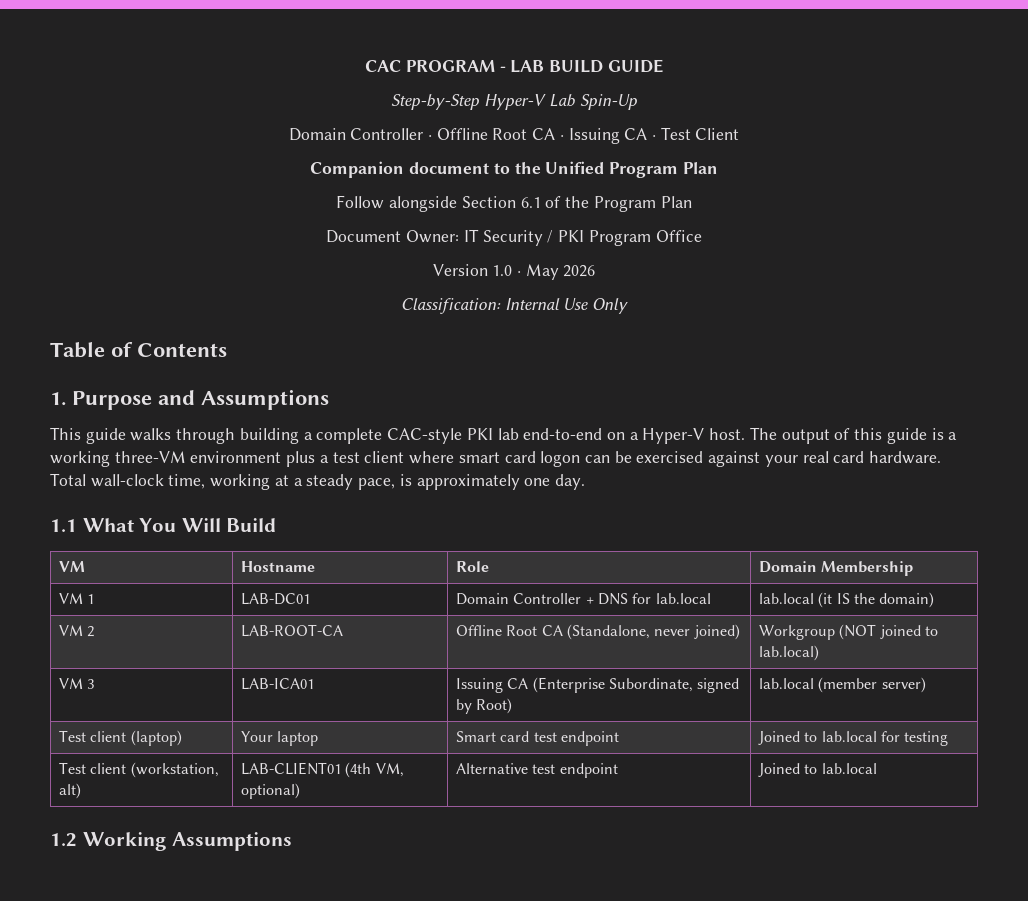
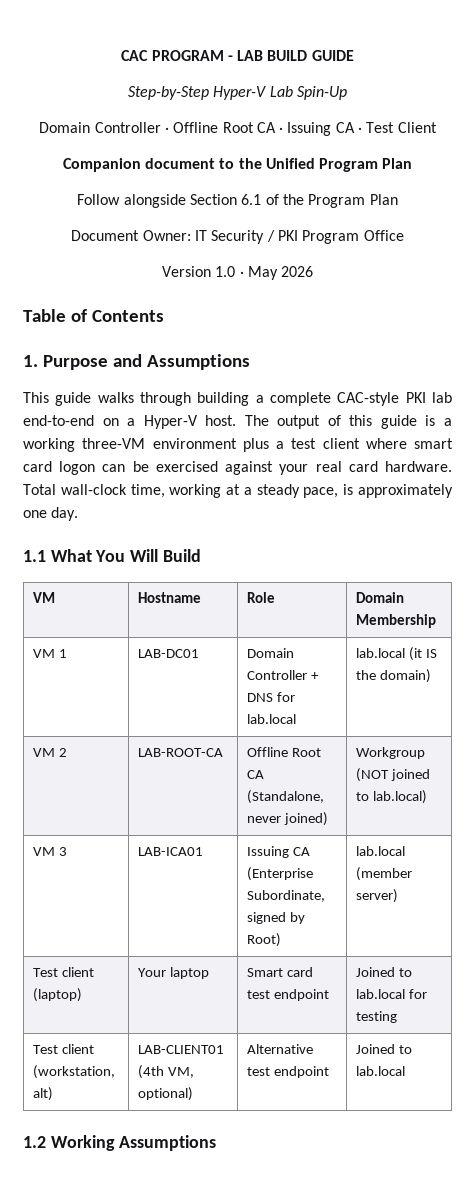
[400,298,629,314] // Classification: Internal Use Only -> (314, 271) none

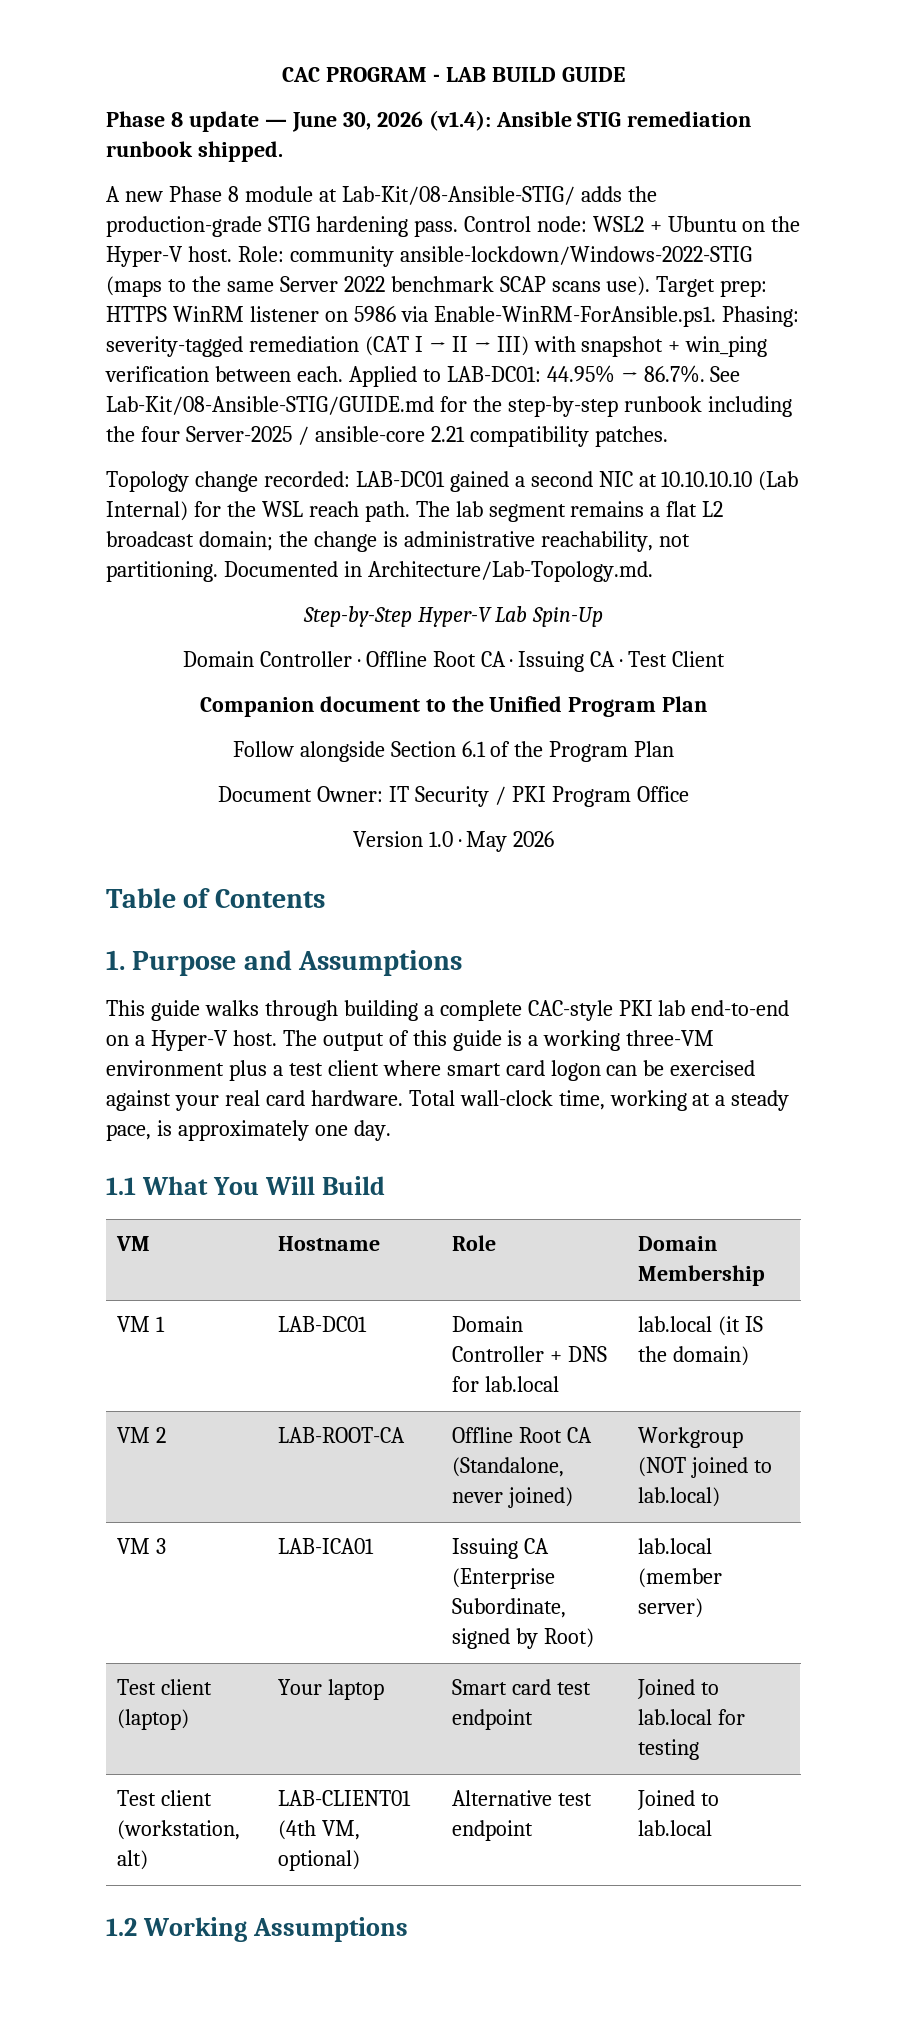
(354, 55) none -> [106,110,752,132] [106,141,283,162] [106,186,657,205] [106,216,801,237] [106,246,752,267] [106,276,768,297] [106,306,799,327] [106,336,768,357] [105,365,741,387] [106,396,792,417] [106,426,668,447] [106,471,799,492] [106,501,724,522] [106,531,690,552] [106,561,653,582] // Phase 8 update — June 30, 2026 (v1.4): Ansible STIG remediation runbook shipped. // A new Phase 8 module at Lab-Kit/08-Ansible-STIG/ adds the production-grade STIG hardening pass. Control node: WSL2 + Ubuntu on the Hyper-V host. Role: community ansible-lockdown/Windows-2022-STIG (maps to the same Server 2022 benchmark SCAP scans use). Target prep: HTTPS WinRM listener on 5986 via Enable-WinRM-ForAnsible.ps1. Phasing: severity-tagged remediation (CAT I → II → III) with snapshot + win_ping verification between each. Applied to LAB-DC01: 44.95% → 86.7%. See Lab-Kit/08-Ansible-STIG/GUIDE.md for the step-by-step runbook including the four Server-2025 / ansible-core 2.21 compatibility patches. // Topology change recorded: LAB-DC01 gained a second NIC at 10.10.10.10 (Lab Internal) for the WSL reach path. The lab segment remains a flat L2 broadcast domain; the change is administrative reachability, not partitioning. Documented in Architecture/Lab-Topology.md.

